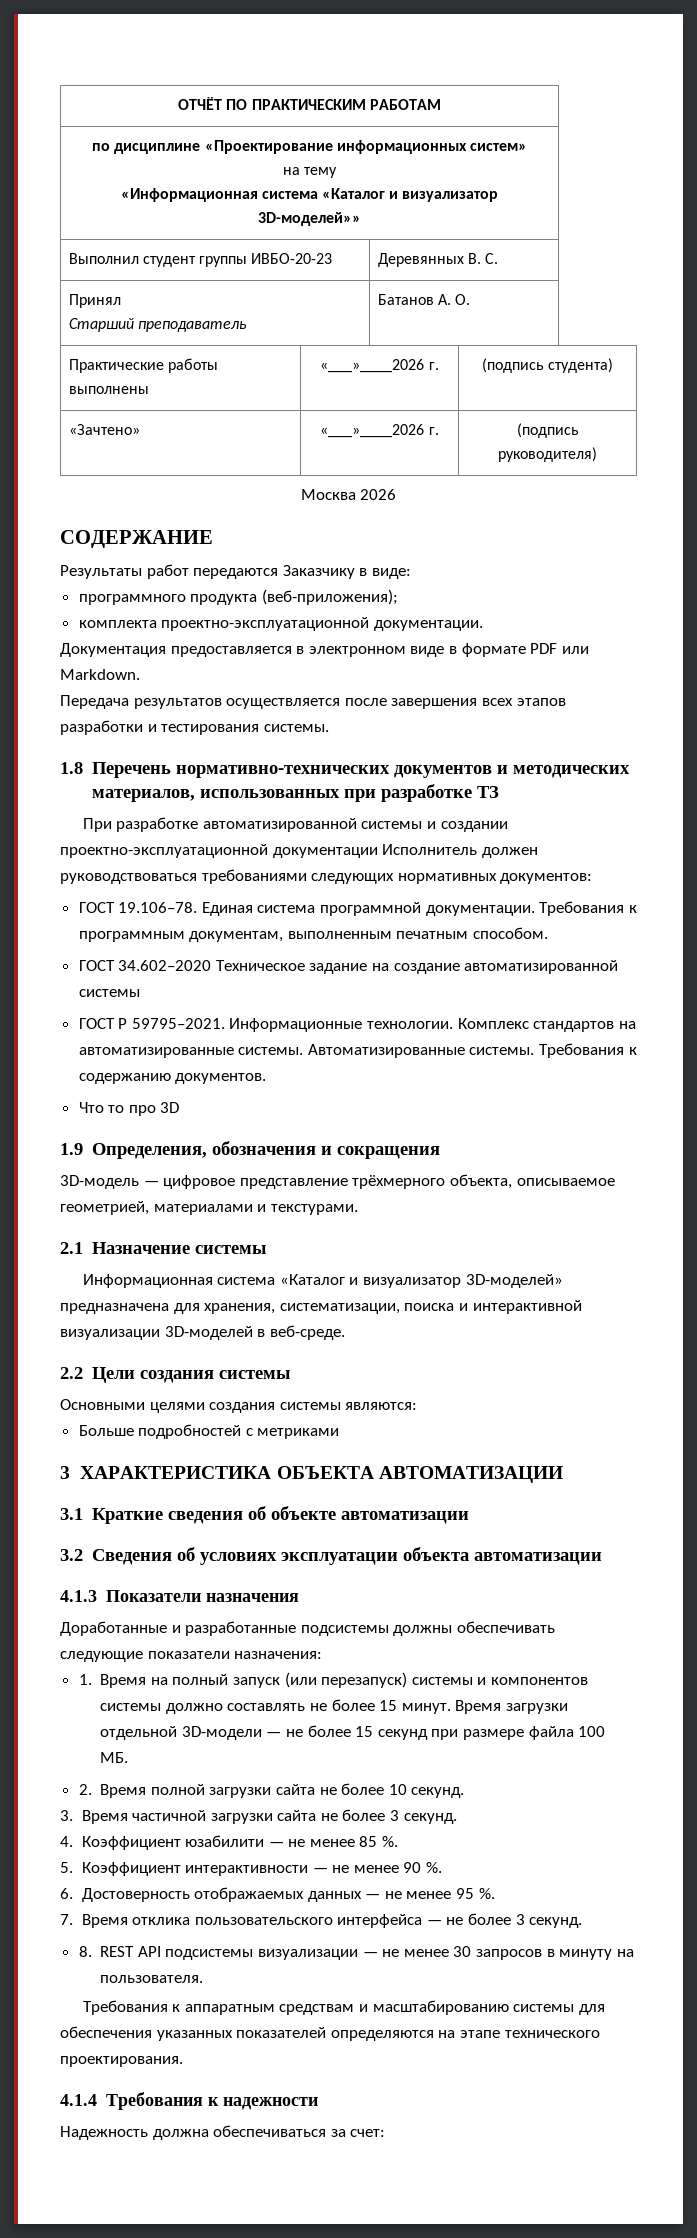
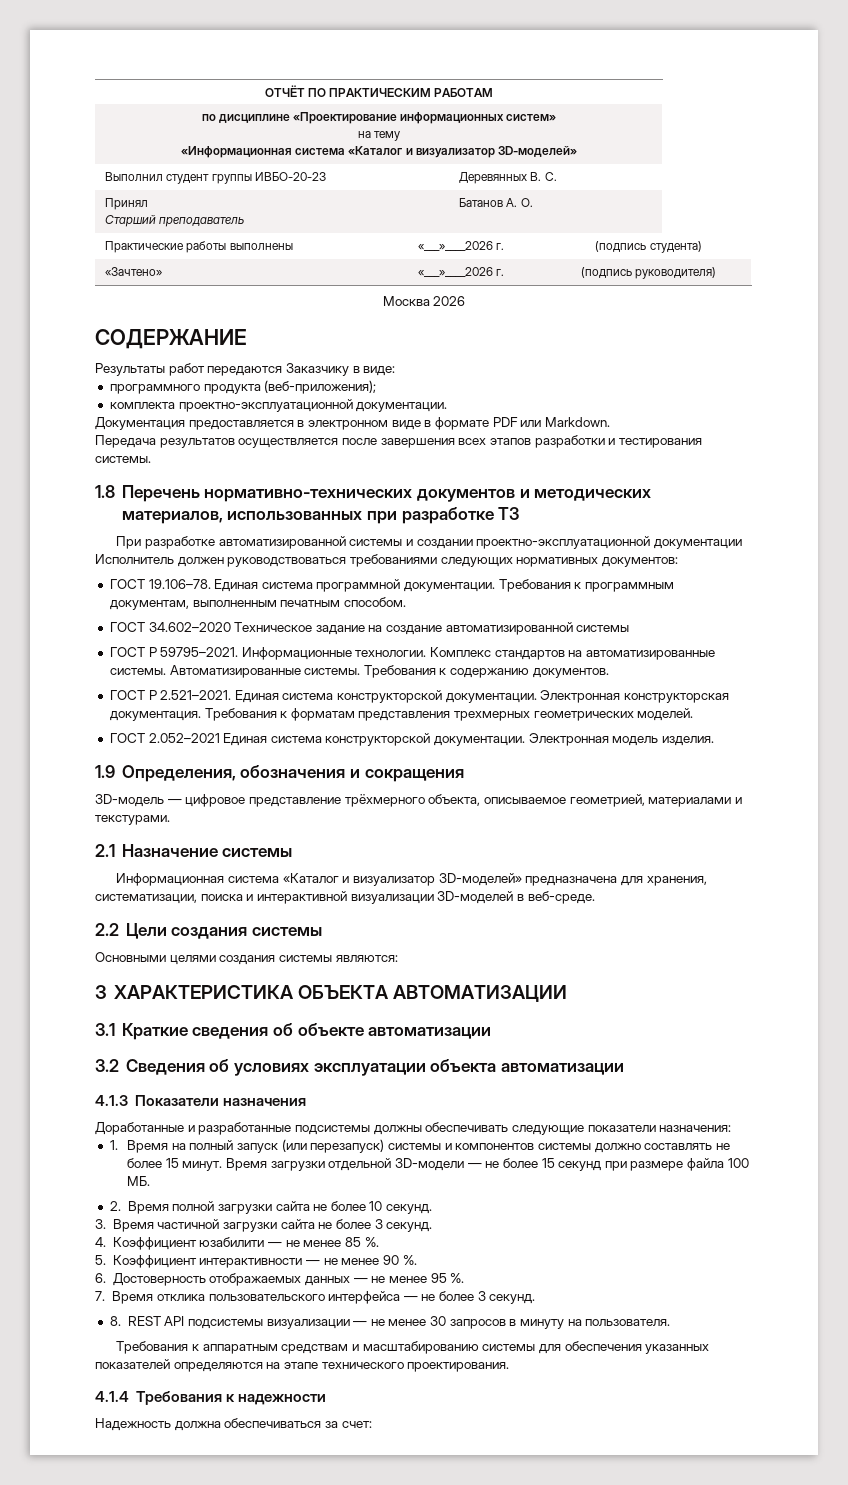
[258,212,361,226] 3D-моделей»» -> [498,146,578,157] 3D-моделей»
[78,1102,180,1116] Что то про 3D -> [109,690,730,703] [109,708,694,721] [109,733,715,746] ГОСТ Р 2.521–2021. Единая система конструкторской документации. Электронная конструкторская документация. Требования к форматам представления трехмерных геометрических моделей. // ГОСТ 2.052–2021 Единая система конструкторской документации. Электронная модель изделия.
[78,1424,340,1439] // Больше подробностей с метриками -> (398, 958) none

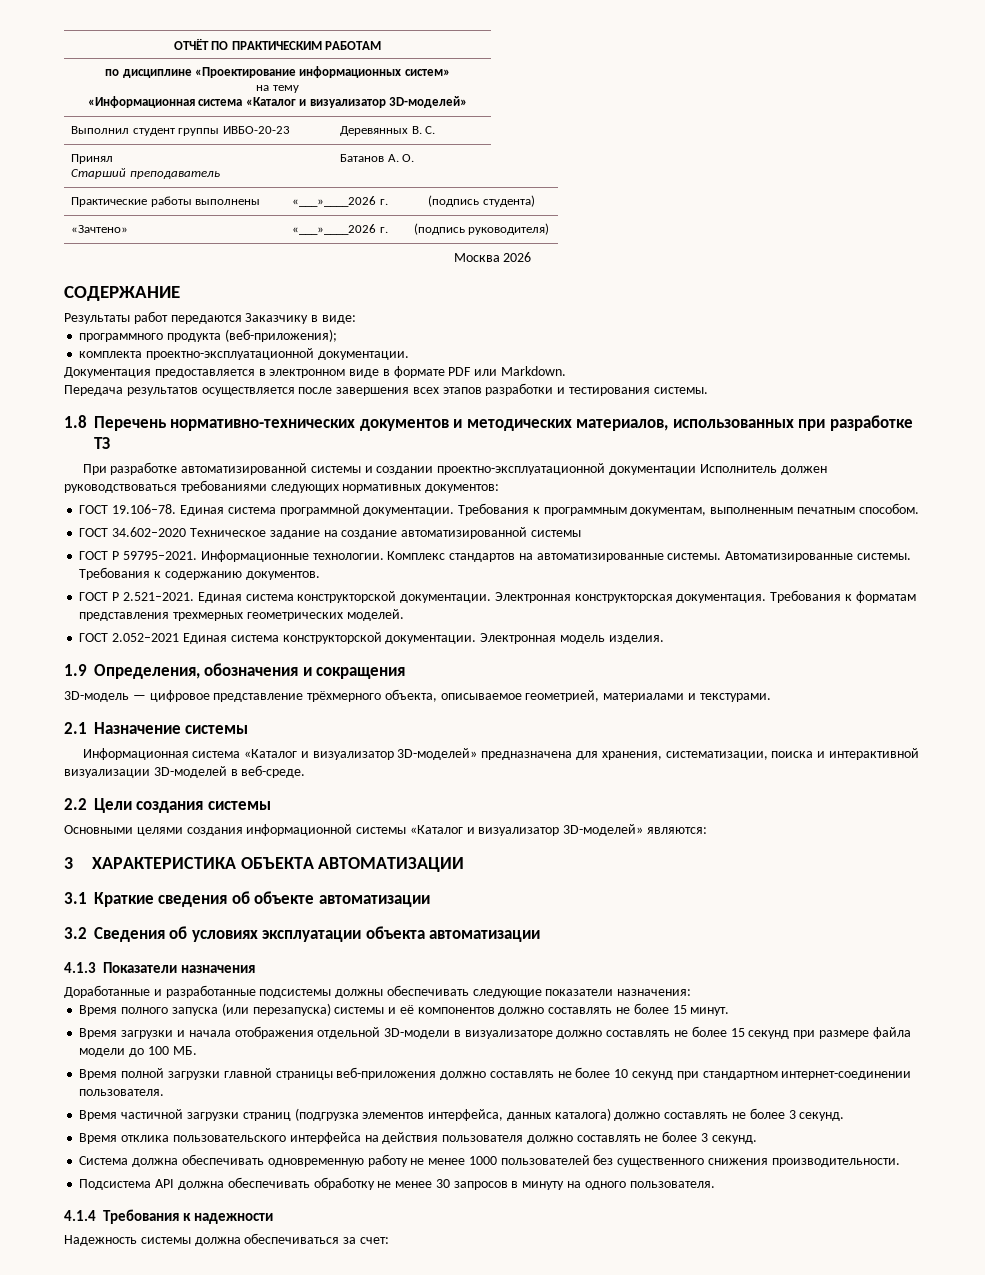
[278,955,332,962] системы -> [246,824,644,836] информационной системы «Каталог и визуализатор 3D-моделей»
[109,1139,591,1153] 1. Время на полный запуск (или перезапуск) системы и компонентов системы -> [79,1003,495,1016] Время полного запуска (или перезапуска) системы и её компонентов
(223, 1166) none -> (730, 1011) //
[328,1158,482,1171] отдельной 3D-модели — -> [176,1026,671,1039] и начала отображения отдельной 3D-модели в визуализаторе должно составлять
(725, 1164) none -> [79,1048,145,1057] модели до
[109,1201,121,1211] 2. -> (197, 1050) none
[275,1201,433,1214] [95,1219,433,1232] [95,1237,379,1250] [95,1255,417,1268] [95,1273,465,1286] [95,1291,536,1304] [109,1316,368,1329] сайта не более 10 секунд. // 3. Время частичной загрузки сайта не более 3 секунд. // 4. Коэффициент юзабилити — не менее 85 %. // 5. Коэффициент интерактивности — не менее 90 %. // 6. Достоверность отображаемых данных — не менее 95 %. // 7. Время отклика пользовательского интерфейса — не более 3 секунд. // 8. REST API подсистемы визуализации — -> [223,1067,912,1080] [79,1089,165,1096] [79,1108,845,1121] [79,1131,757,1144] [79,1154,900,1167] [79,1177,375,1190] главной страницы веб-приложения должно составлять не более 10 секунд при стандартном интернет-соединении пользователя. // Время частичной загрузки страниц (подгрузка элементов интерфейса, данных каталога) должно составлять не более 3 секунд. // Время отклика пользовательского интерфейса на действия пользователя должно составлять не более 3 секунд. // Система должна обеспечивать одновременную работу не менее 1000 пользователей без существенного снижения производительности. // Подсистема API должна обеспечивать обработку
[585,1319,671,1326] [116,1341,710,1354] [95,1359,510,1372] пользователя. // Требования к аппаратным средствам и масштабированию системы для обеспечения указанных показателей определяются на этапе технического проектирования. -> [584,1181,715,1190] одного пользователя.
(171, 1424) none -> [140,1237,191,1244] системы

